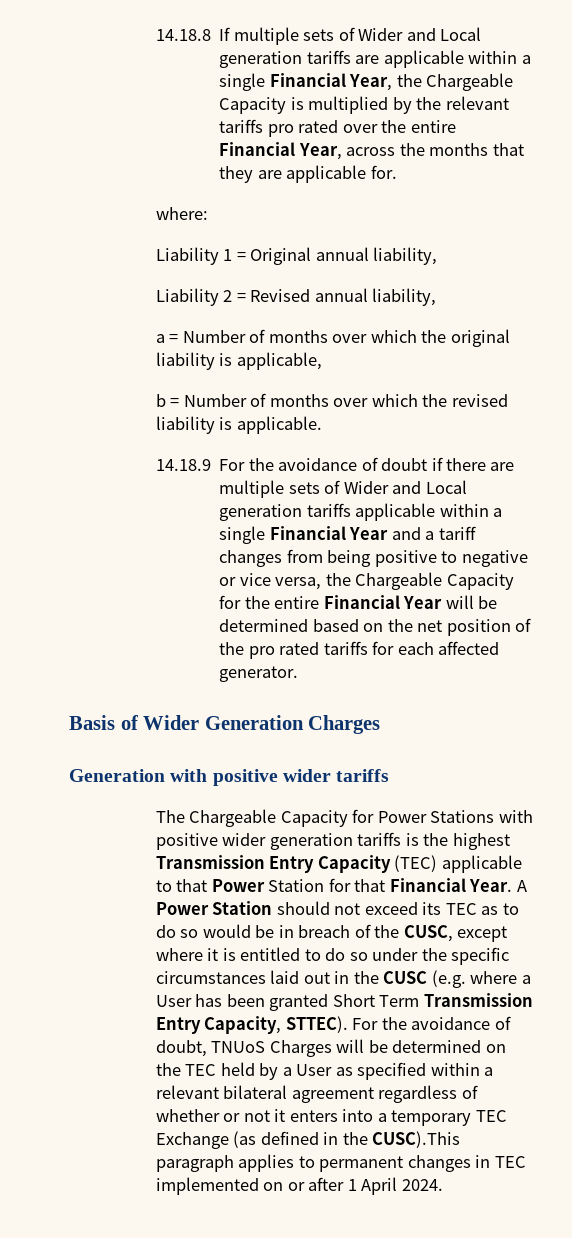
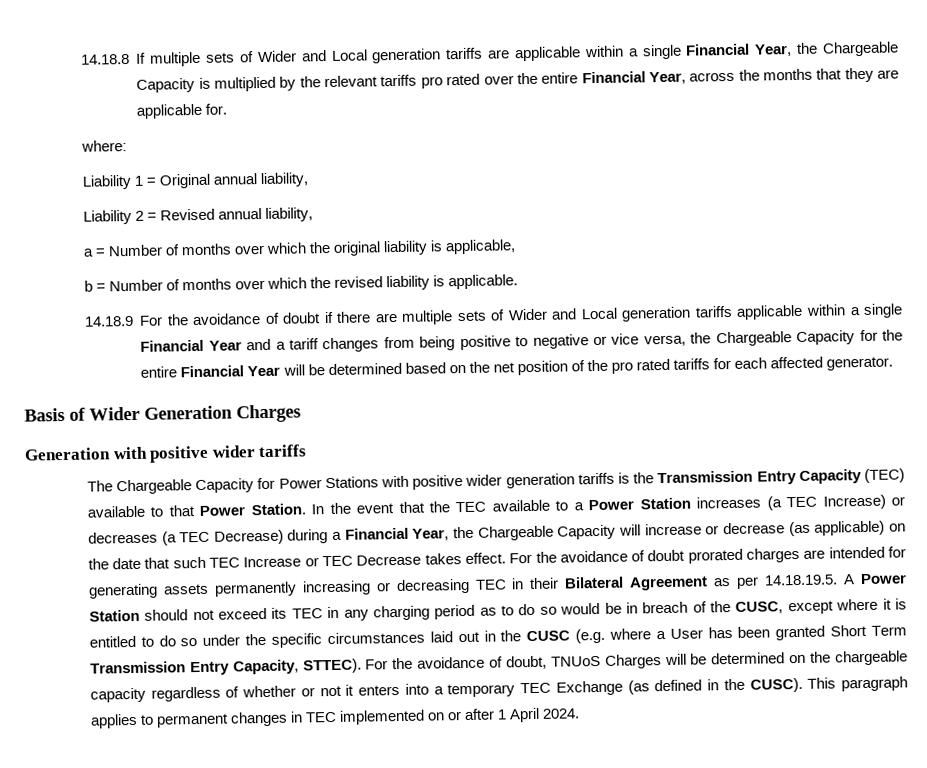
[452,833,510,850] highest -> (655, 478) none
[441,855,522,873] applicable -> [86,505,145,518] available
[268,878,513,892] Station for that Financial Year. -> [250,494,906,516] [87,520,906,546] [87,546,907,570] [87,574,839,599] Station. In the event that the TEC available to a Power Station increases (a TEC Increase) or decreases (a TEC Decrease) during a Financial Year, the Chargeable Capacity will increase or decrease (as applicable) on the date that such TEC Increase or TEC Decrease takes effect. For the avoidance of doubt prorated charges are intended for generating assets permanently increasing or decreasing TEC in their Bilateral Agreement as per 14.18.19.5.
(477, 909) none -> [327,604,476,621] in any charging period
[185,1062,494,1080] [156,1085,374,1103] TEC held by a User as specified within a relevant bilateral agreement -> [835,650,909,666] [89,687,146,703] chargeable capacity
[372,1131,461,1148] CUSC).This -> [749,677,837,693] CUSC). This

